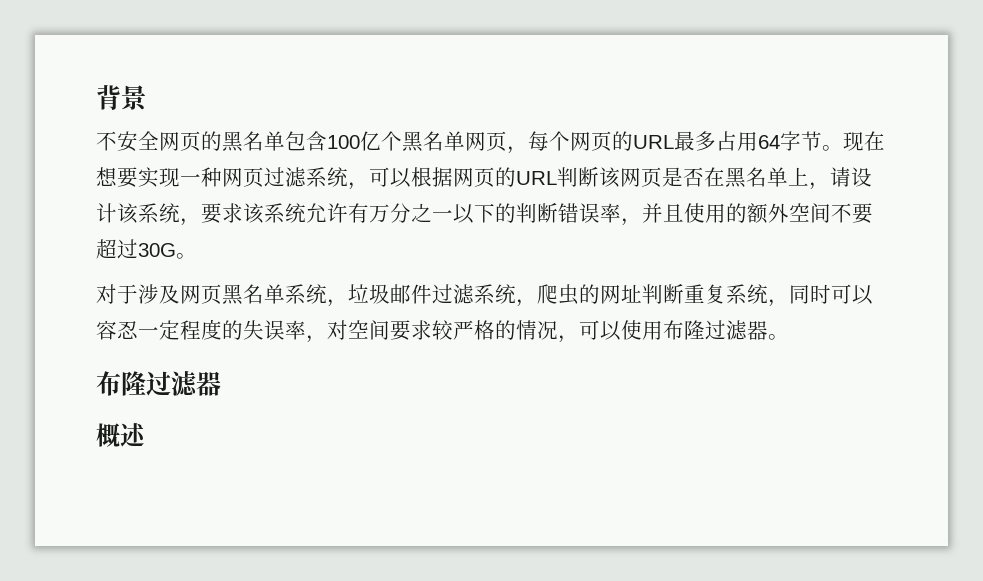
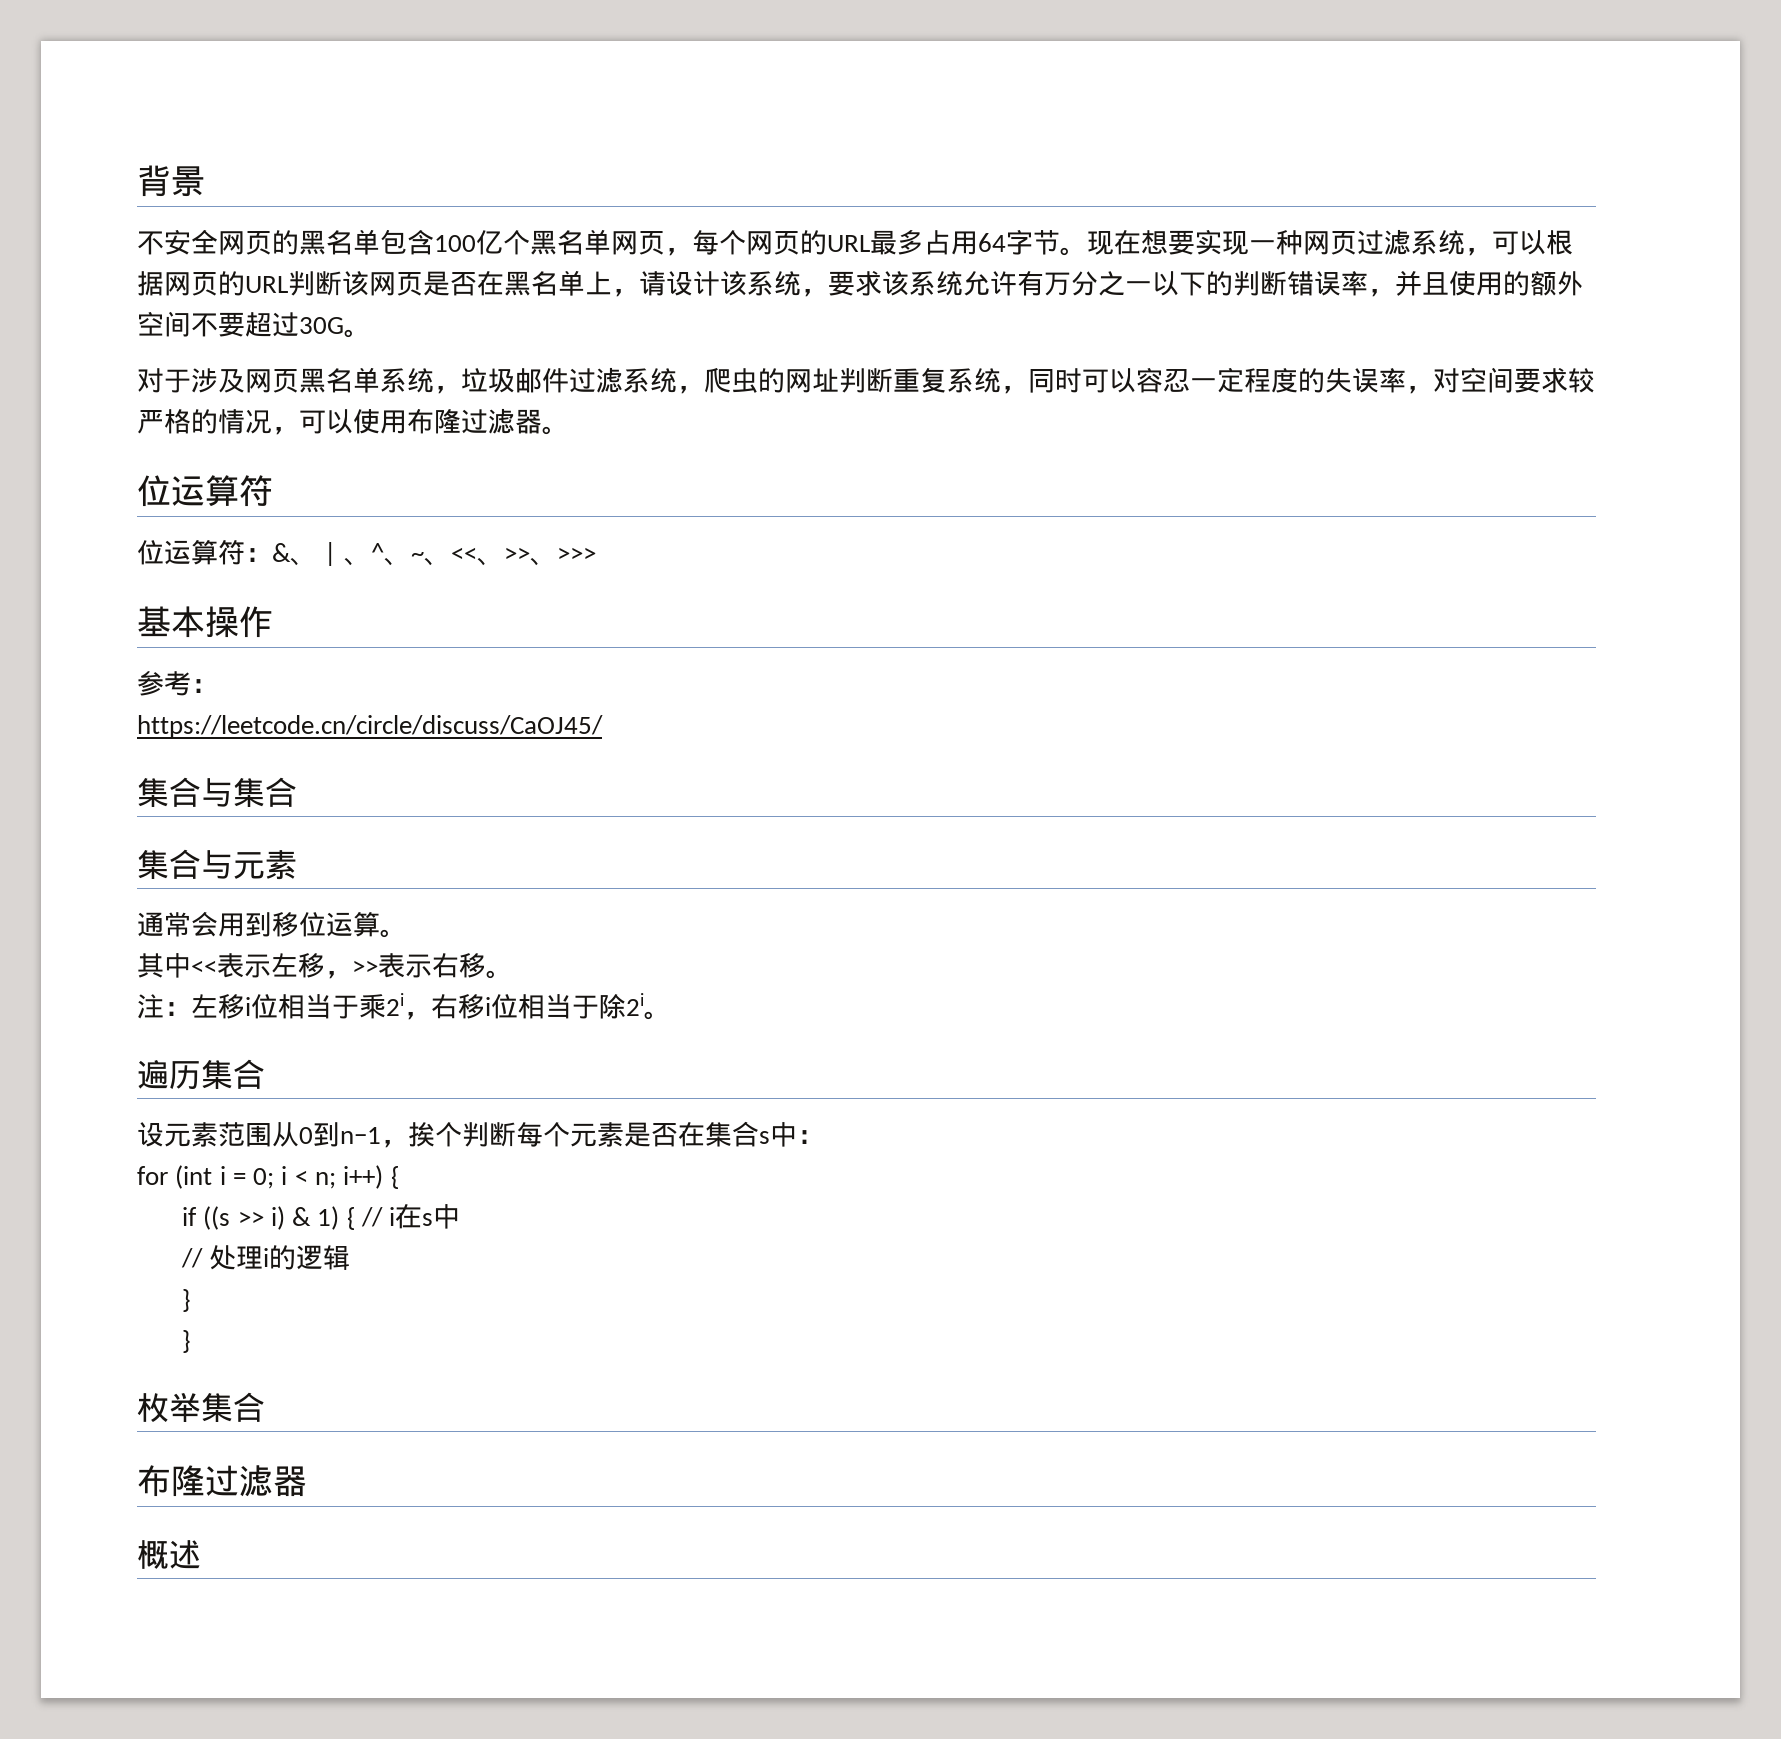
(789, 337) none -> [137,475,273,507] [137,539,596,566] [137,606,273,638] [137,671,218,696] [137,715,603,738] [137,777,297,807] [137,849,297,880] [137,911,407,938] [137,953,513,979] [137,993,671,1020] [137,1059,265,1089] [137,1121,824,1148] [137,1165,399,1189] [181,1204,461,1230] [180,1245,351,1270] [181,1289,190,1312] [181,1330,190,1353] [137,1392,265,1422] // 位运算符 // 位运算符：&、 | 、^、~、<<、>>、>>> // 基本操作 // 参考： // https://leetcode.cn/circle/discuss/CaOJ45/ // 集合与集合 // 集合与元素 // 通常会用到移位运算。 // 其中<<表示左移，>>表示右移。 // 注：左移i位相当于乘2i，右移i位相当于除2i。 // 遍历集合 // 设元素范围从0到n−1，挨个判断每个元素是否在集合s中： // for (int i = 0; i < n; i++) { // if ((s >> i) & 1) { // i在s中 // // 处理i的逻辑 // } // } // 枚举集合

